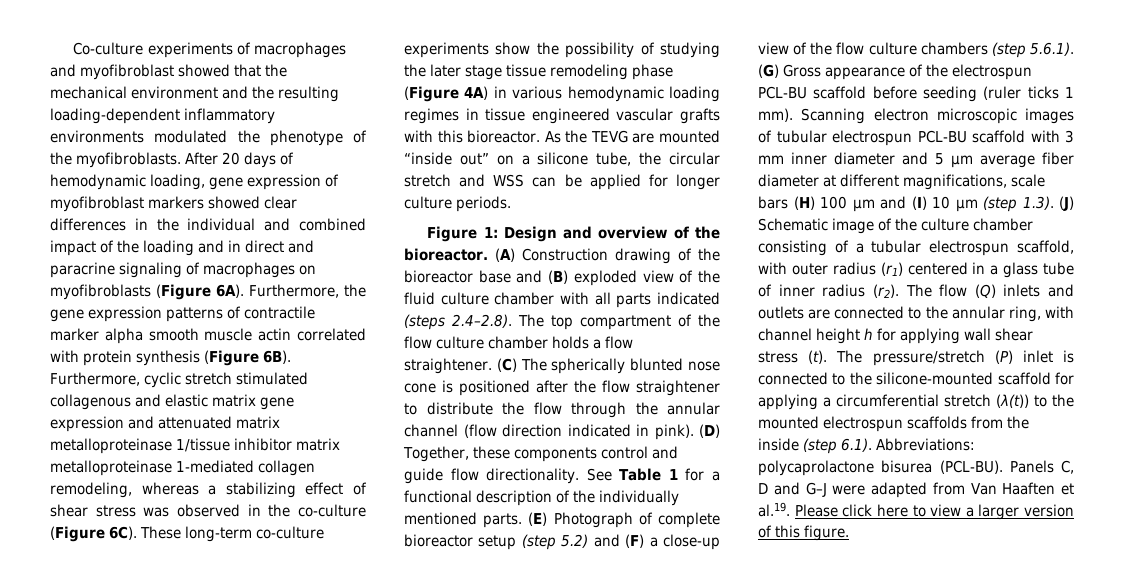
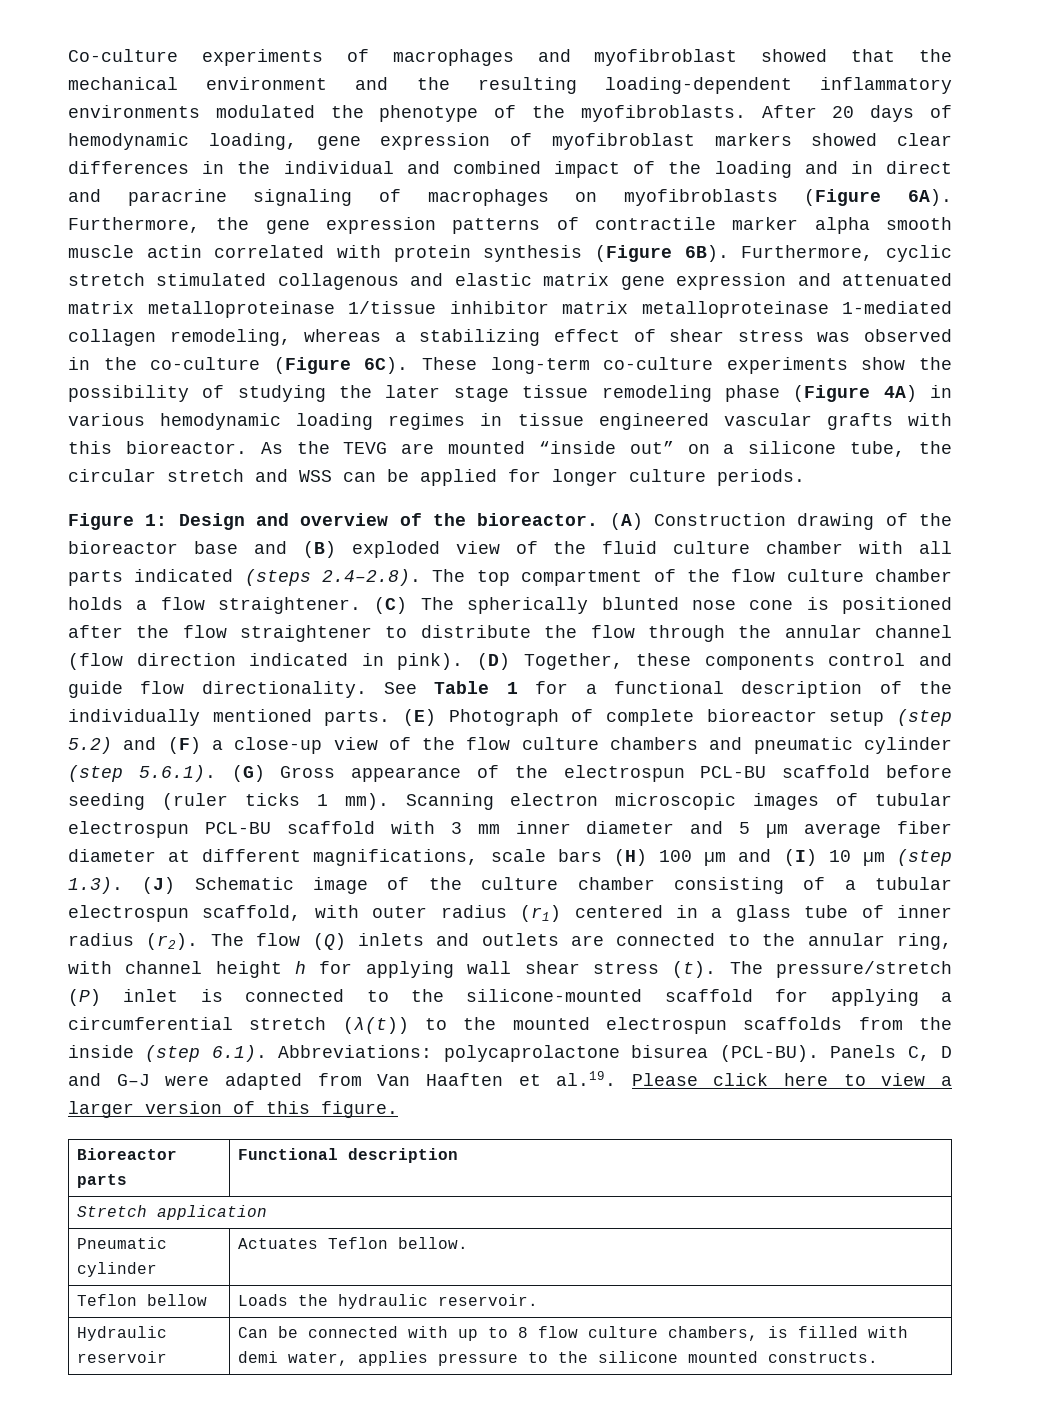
(988, 48) none -> [709,737,952,754] and pneumatic cylinder
(850, 533) none -> [76,1148,177,1160] [76,1174,127,1188] [237,1148,458,1163] [76,1205,267,1220] [76,1237,167,1249] [76,1262,157,1277] [237,1237,468,1249] [76,1294,207,1306] [237,1294,538,1309] [76,1326,167,1341] [76,1351,167,1363] [237,1326,908,1341] [237,1351,878,1366] // Bioreactor parts | Functional description // Stretch application // Pneumatic cylinder | Actuates Teflon bellow. // Teflon bellow | Loads the hydraulic reservoir. // Hydraulic reservoir | Can be connected with up to 8 flow culture chambers, is filled with demi water, applies pressure to the silicone mounted constructs.

